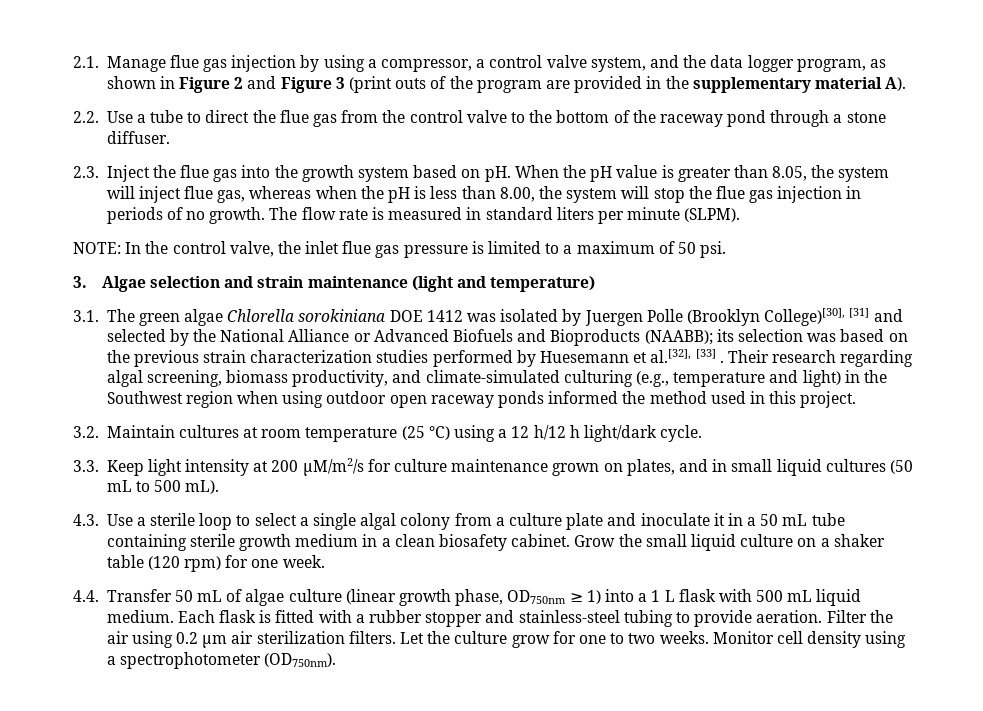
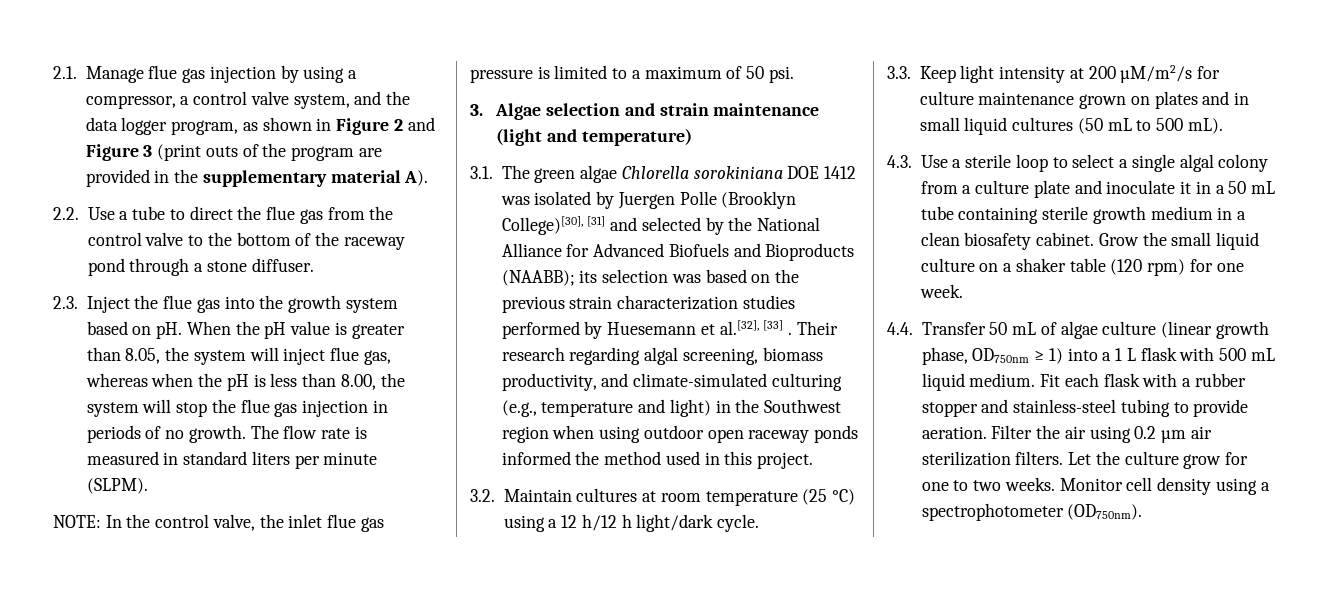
[353,333,371,342] or -> [566,244,590,257] for
[626,459,675,476] plates, -> [1154,91,1198,109] plates
[177,610,315,623] Each flask is fitted -> [1040,373,1140,387] Fit each flask

